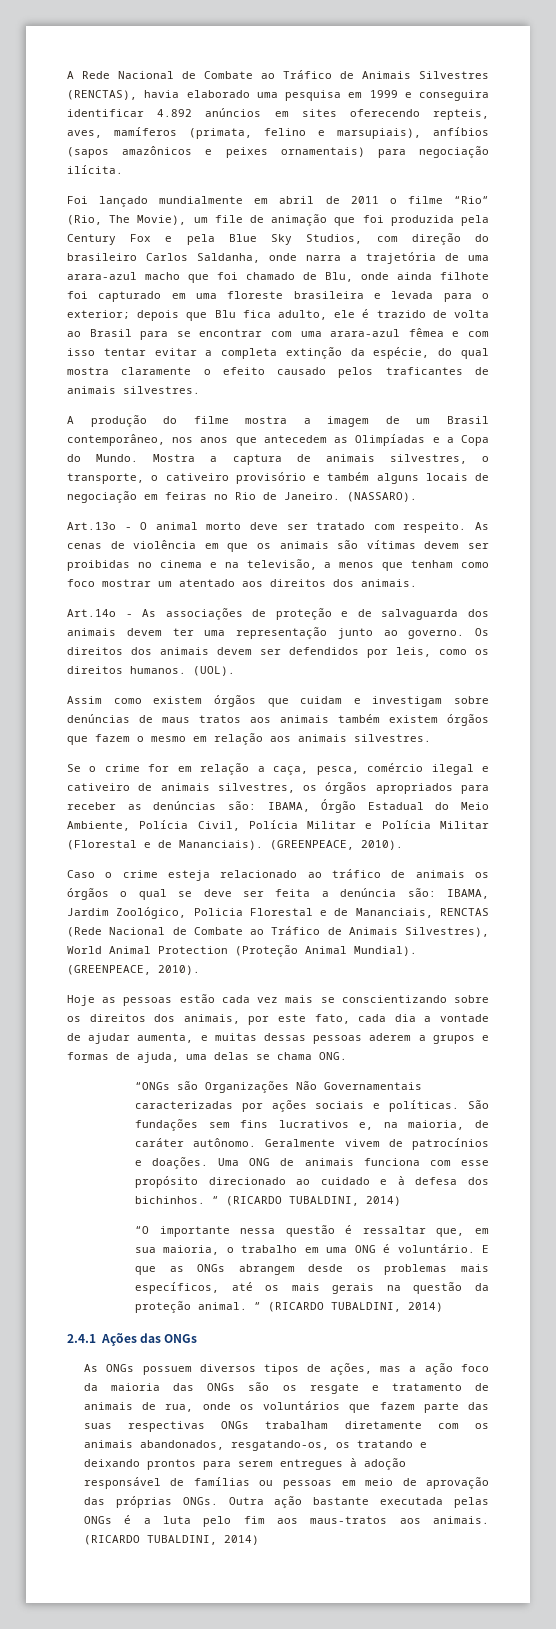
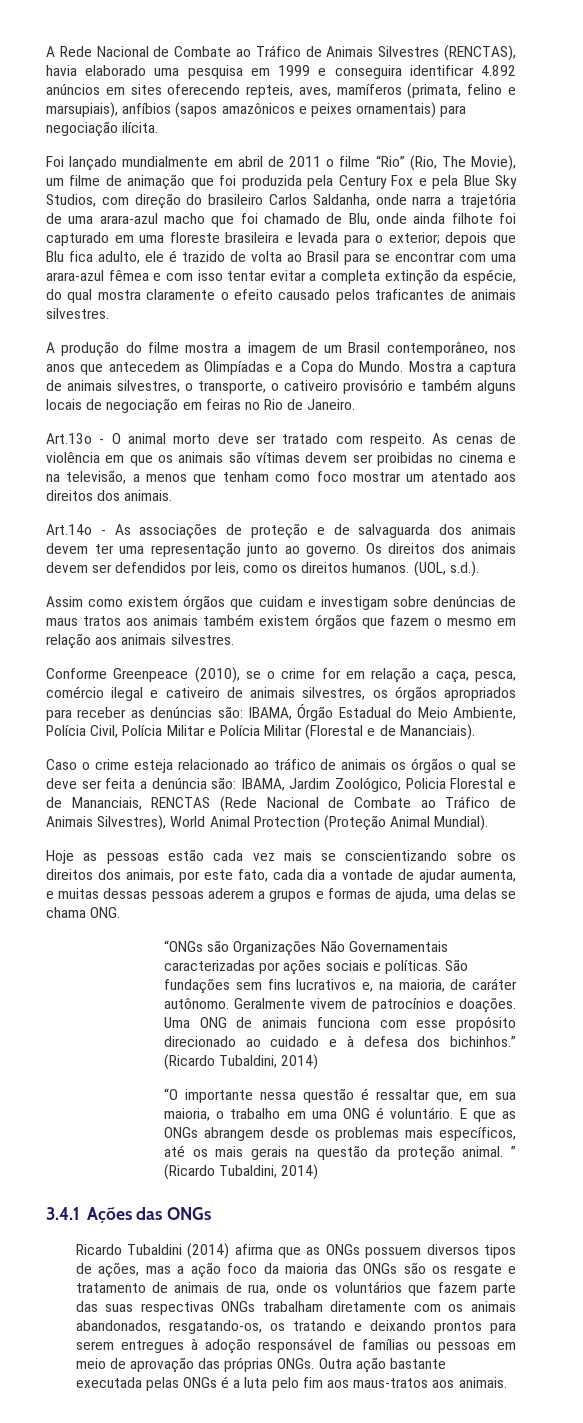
[214,215,243,223] file -> [69,175,101,186] filme
[347,492,417,502] (NASSARO). -> (356, 404) none
[193,666,235,676] (UOL). -> [413,561,479,577] (UOL, s.d.).
[67,764,81,772] Se -> [46,667,261,683] Conforme Greenpeace (2010), se
[270,840,403,850] (GREENPEACE, 2010). -> (475, 732) none
[67,965,200,975] (GREENPEACE, 2010). -> (489, 823) none
[134,1196,359,1206] bichinhos. ” (RICARDO TUBALDINI, -> [449,1036,516,1047] [164,1054,278,1070] bichinhos.” (Ricardo Tubaldini,
[267,1302,443,1312] [67,1334,96,1343] (RICARDO TUBALDINI, 2014) // 2.4.1 -> [164,1164,319,1180] [46,1207,79,1220] (Ricardo Tubaldini, 2014) // 3.4.1
[83,1364,98,1372] As -> [75,1243,321,1259] Ricardo Tubaldini (2014) afirma que as
[83,1535,259,1545] (RICARDO TUBALDINI, 2014) -> (507, 1382) none

